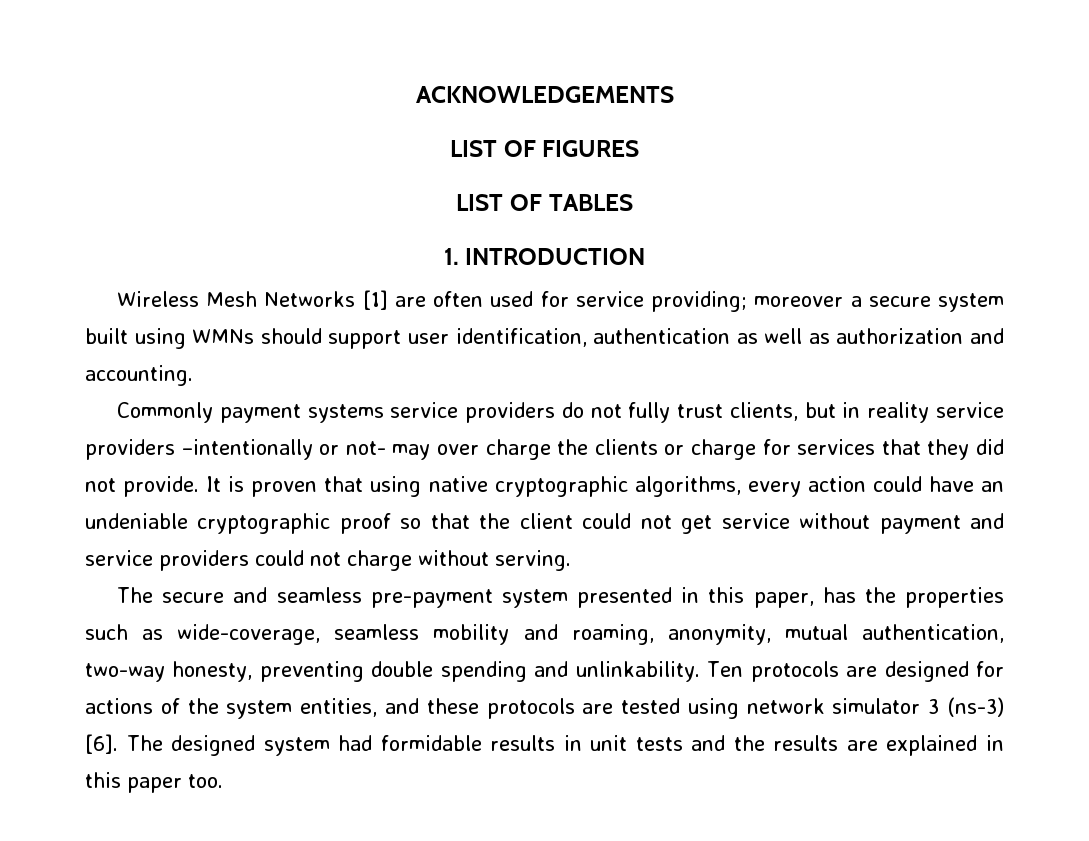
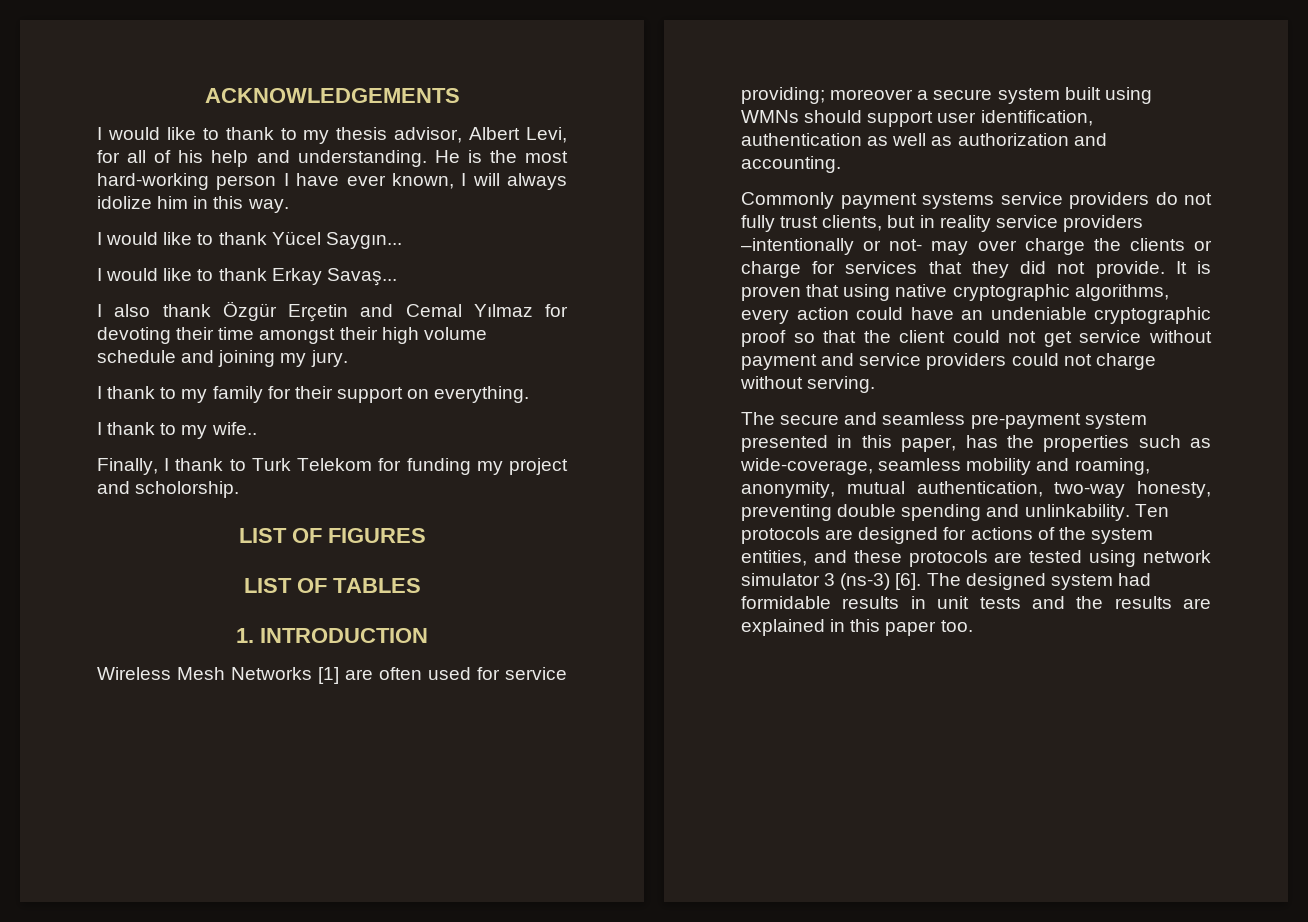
(674, 94) none -> [97,127,567,144] [97,150,568,167] [97,173,567,190] [97,196,289,213] [97,231,402,249] [97,268,397,286] [97,301,568,322] [97,327,487,344] [97,350,348,367] [97,386,530,403] [97,422,257,439] [97,458,568,475] [97,481,240,498] // I would like to thank to my thesis advisor, Albert Levi, for all of his help and understanding. He is the most hard-working person I have ever known, I will always idolize him in this way. // I would like to thank Yücel Saygın... // I would like to thank Erkay Savaş... // I also thank Özgür Erçetin and Cemal Yılmaz for devoting their time amongst their high volume schedule and joining my jury. // I thank to my family for their support on everything. // I thank to my wife.. // Finally, I thank to Turk Telekom for funding my project and scholorship.

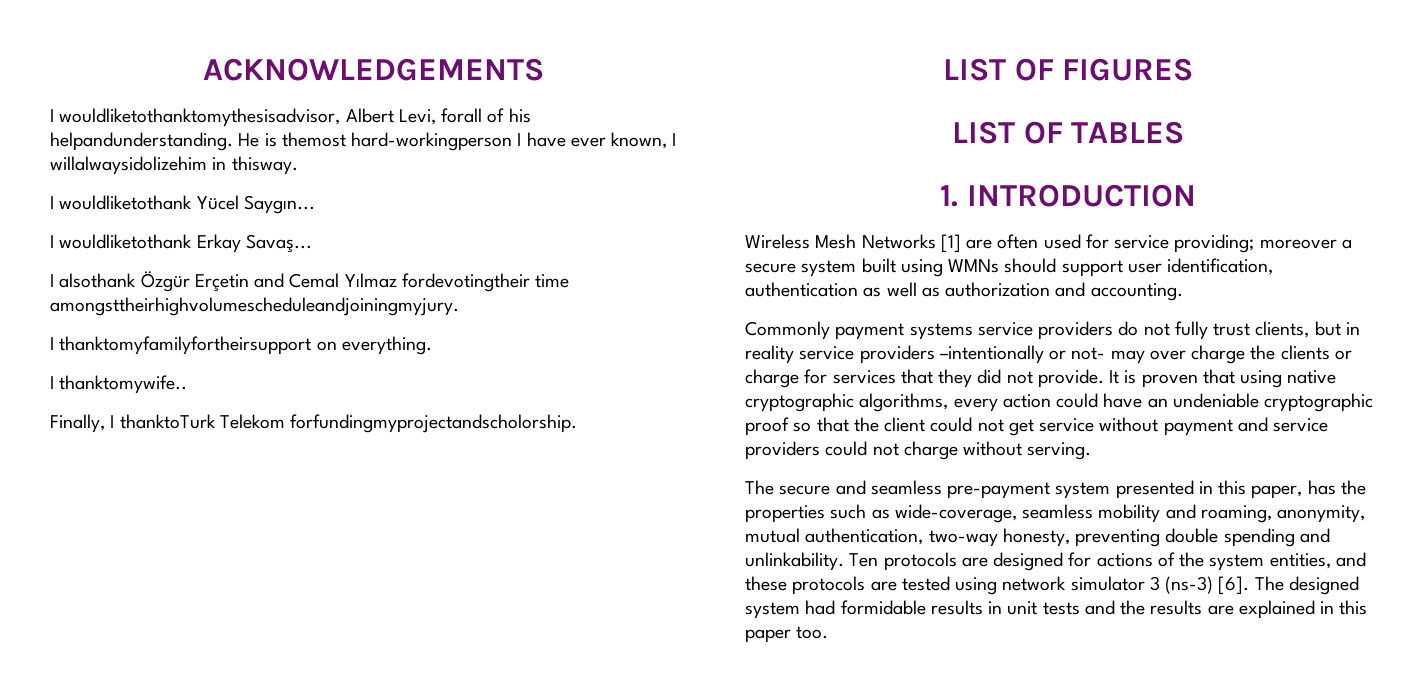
[107,127,567,144] [97,150,568,167] [97,173,277,190] would like to thank to my thesis advisor, Albert Levi, for all of his help and understanding. He is the most hard-working person -> [59,108,531,127] [50,132,513,151] wouldliketothanktomythesisadvisor, Albert Levi, forall of his helpandunderstanding. He is themost hard-workingperson
[472,173,567,190] [97,196,289,213] [97,232,267,245] will always idolize him in this way. // I would like to thank -> [50,156,298,175] [50,195,193,210] willalwaysidolizehim in thisway. // I wouldliketothank
[106,268,267,281] would like to thank -> [59,234,193,249] wouldliketothank
[114,304,211,317] also thank -> [59,273,137,288] alsothank
[545,304,568,317] [97,327,487,344] [97,350,348,367] [97,386,530,403] [97,422,257,439] [97,458,568,475] [97,481,240,498] for devoting their time amongst their high volume schedule and joining my jury. // I thank to my family for their support on everything. // I thank to my wife.. // Finally, I thank to Turk Telekom for funding my project and scholorship. -> [401,273,570,292] [50,297,459,316] [50,336,432,355] [50,375,188,394] [50,414,578,433] fordevotingtheir time amongsttheirhighvolumescheduleandjoiningmyjury. // I thanktomyfamilyfortheirsupport on everything. // I thanktomywife.. // Finally, I thanktoTurk Telekom forfundingmyprojectandscholorship.

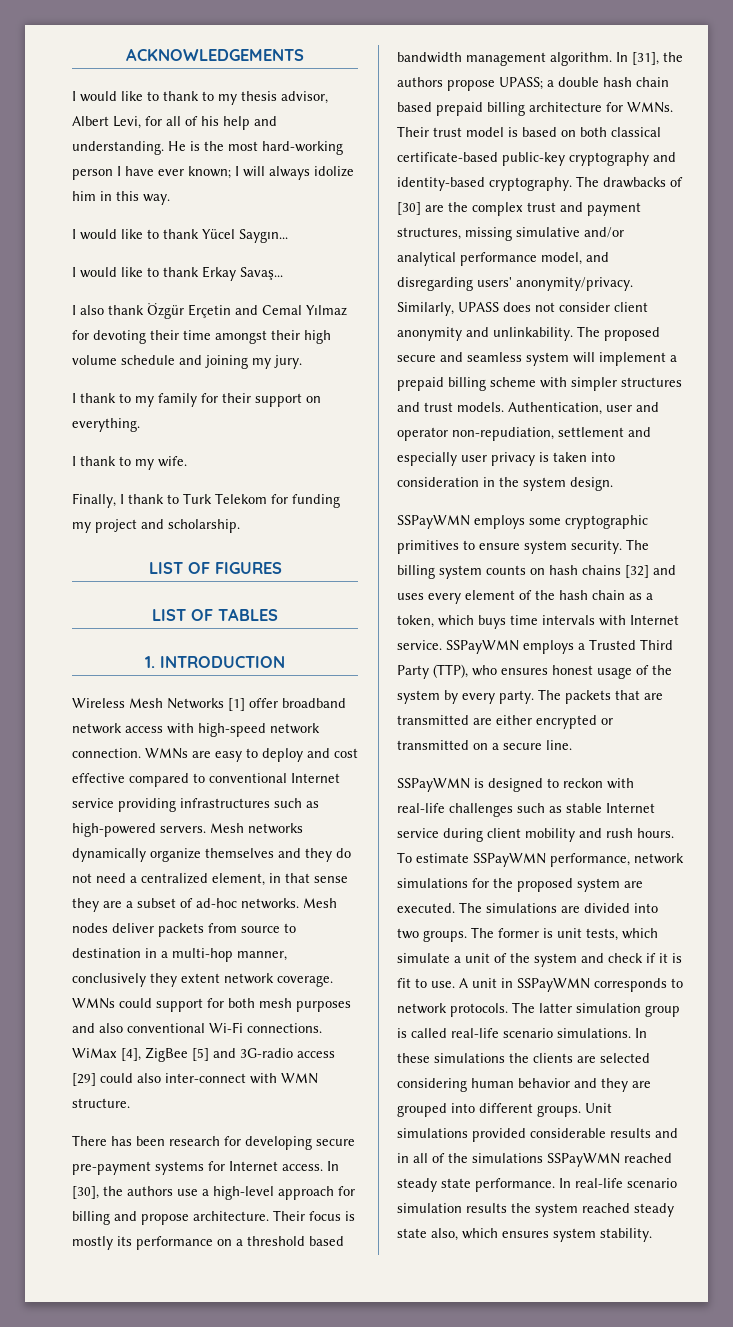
[59,108,531,127] [50,132,677,151] [50,156,298,175] [50,195,193,210] wouldliketothanktomythesisadvisor, Albert Levi, forall of his helpandunderstanding. He is themost hard-workingperson I have ever known, I willalwaysidolizehim in thisway. // I wouldliketothank -> [80,91,328,105] [72,116,277,130] [72,141,343,155] [72,166,354,180] [72,191,170,205] [72,229,199,240] would like to thank to my thesis advisor, Albert Levi, for all of his help and understanding. He is the most hard-working person I have ever known; I will always idolize him in this way. // I would like to thank
[59,234,193,249] wouldliketothank -> [80,267,199,278] would like to thank
[59,273,137,288] alsothank -> [80,305,144,315] also thank
[401,273,570,292] [50,297,459,316] [50,336,432,355] [50,375,188,394] [50,414,578,433] fordevotingtheir time amongsttheirhighvolumescheduleandjoiningmyjury. // I thanktomyfamilyfortheirsupport on everything. // I thanktomywife.. // Finally, I thanktoTurk Telekom forfundingmyprojectandscholorship. -> [72,330,331,344] [72,355,302,369] [72,393,321,407] [72,418,140,432] [72,456,187,470] [72,493,340,508] [72,519,240,533] for devoting their time amongst their high volume schedule and joining my jury. // I thank to my family for their support on everything. // I thank to my wife. // Finally, I thank to Turk Telekom for funding my project and scholarship.
[966,234,1352,253] [745,258,1274,277] [745,282,1183,301] [745,321,1360,340] [745,345,1352,364] [745,369,1337,388] [745,393,1374,412] [745,417,1329,436] [745,441,1092,460] [745,480,1366,499] [745,504,1366,523] [745,528,1330,547] [745,552,1366,571] [745,576,1359,595] [745,600,1368,619] [745,626,829,643] are often used for service providing; moreover a secure system built using WMNs should support user identification, authentication as well as authorization and accounting. // Commonly payment systems service providers do not fully trust clients, but in reality service providers –intentionally or not- may over charge the clients or charge for services that they did not provide. It is proven that using native cryptographic algorithms, every action could have an undeniable cryptographic proof so that the client could not get service without payment and service providers could not charge without serving. // The secure and seamless pre-payment system presented in this paper, has the properties such as wide-coverage, seamless mobility and roaming, anonymity, mutual authentication, two-way honesty, preventing double spending and unlinkability. Ten protocols are designed for actions of the system entities, and these protocols are tested using network simulator 3 (ns-3) [6]. The designed system had formidable results in unit tests and the results are explained in this paper too. -> [249,698,346,708] [72,723,320,737] [72,748,358,762] [72,773,340,787] [72,798,319,812] [72,823,303,837] [72,848,351,862] [72,873,348,886] [72,898,337,912] [72,923,296,937] [72,948,287,962] [72,973,333,987] [72,998,351,1012] [72,1022,322,1033] [72,1047,335,1062] [72,1073,318,1086] [72,1098,130,1108] [72,1135,355,1150] [72,1161,339,1175] [72,1186,355,1200] [72,1210,355,1225] [72,1236,344,1250] [397,52,683,66] [397,77,669,91] [397,102,673,116] [397,126,661,137] [397,152,676,166] [397,176,683,191] [397,202,641,216] [397,227,624,241] [397,252,609,266] [397,277,633,291] [397,302,648,316] [397,326,660,341] [397,352,677,366] [397,377,682,391] [397,402,659,415] [397,427,651,441] [397,452,615,466] [397,477,613,491] [397,515,648,529] [397,539,649,554] [397,565,676,579] [397,590,653,604] [397,615,679,629] [397,639,673,654] [397,664,672,679] [397,689,663,704] [397,715,613,729] [397,740,572,750] [397,778,634,792] [397,803,655,817] [397,828,674,842] [397,852,684,867] [397,878,643,892] [397,902,658,913] [397,927,658,942] [397,953,682,967] [397,978,683,992] [397,1002,680,1017] [397,1028,647,1038] [397,1053,650,1063] [397,1078,651,1092] [397,1103,612,1117] [397,1128,678,1142] [397,1153,672,1167] [397,1178,677,1192] [397,1203,674,1217] [397,1228,652,1242] offer broadband network access with high-speed network connection. WMNs are easy to deploy and cost effective compared to conventional Internet service providing infrastructures such as high-powered servers. Mesh networks dynamically organize themselves and they do not need a centralized element, in that sense they are a subset of ad-hoc networks. Mesh nodes deliver packets from source to destination in a multi-hop manner, conclusively they extent network coverage. WMNs could support for both mesh purposes and also conventional Wi-Fi connections. WiMax [4], ZigBee [5] and 3G-radio access [29] could also inter-connect with WMN structure. // There has been research for developing secure pre-payment systems for Internet access. In [30], the authors use a high-level approach for billing and propose architecture. Their focus is mostly its performance on a threshold based bandwidth management algorithm. In [31], the authors propose UPASS; a double hash chain based prepaid billing architecture for WMNs. Their trust model is based on both classical certificate-based public-key cryptography and identity-based cryptography. The drawbacks of [30] are the complex trust and payment structures, missing simulative and/or analytical performance model, and disregarding users' anonymity/privacy. Similarly, UPASS does not consider client anonymity and unlinkability. The proposed secure and seamless system will implement a prepaid billing scheme with simpler structures and trust models. Authentication, user and operator non-repudiation, settlement and especially user privacy is taken into consideration in the system design. // SSPayWMN employs some cryptographic primitives to ensure system security. The billing system counts on hash chains [32] and uses every element of the hash chain as a token, which buys time intervals with Internet service. SSPayWMN employs a Trusted Third Party (TTP), who ensures honest usage of the system by every party. The packets that are transmitted are either encrypted or transmitted on a secure line. // SSPayWMN is designed to reckon with real-life challenges such as stable Internet service during client mobility and rush hours. To estimate SSPayWMN performance, network simulations for the proposed system are executed. The simulations are divided into two groups. The former is unit tests, which simulate a unit of the system and check if it is fit to use. A unit in SSPayWMN corresponds to network protocols. The latter simulation group is called real-life scenario simulations. In these simulations the clients are selected considering human behavior and they are grouped into different groups. Unit simulations provided considerable results and in all of the simulations SSPayWMN reached steady state performance. In real-life scenario simulation results the system reached steady state also, which ensures system stability.

